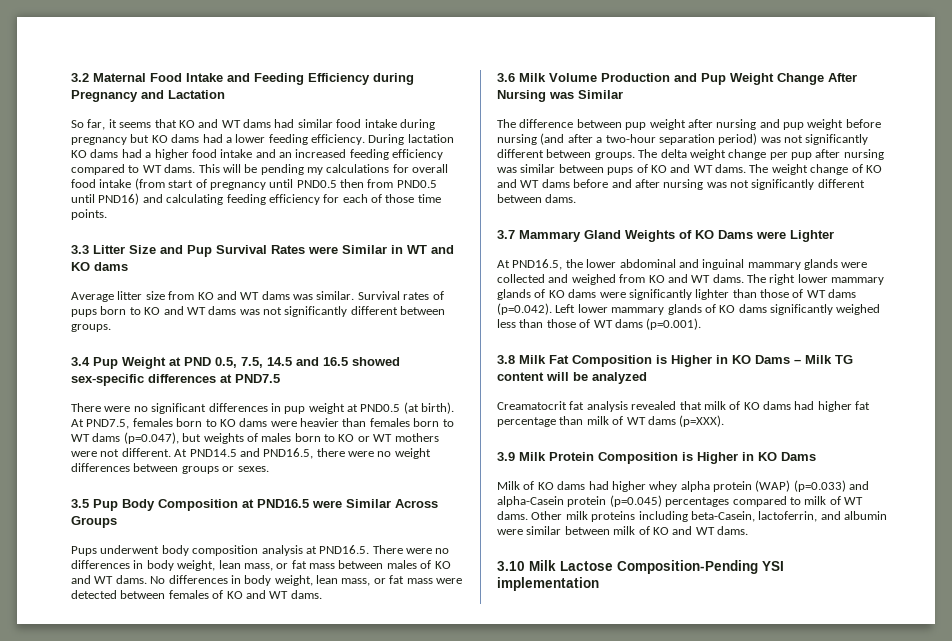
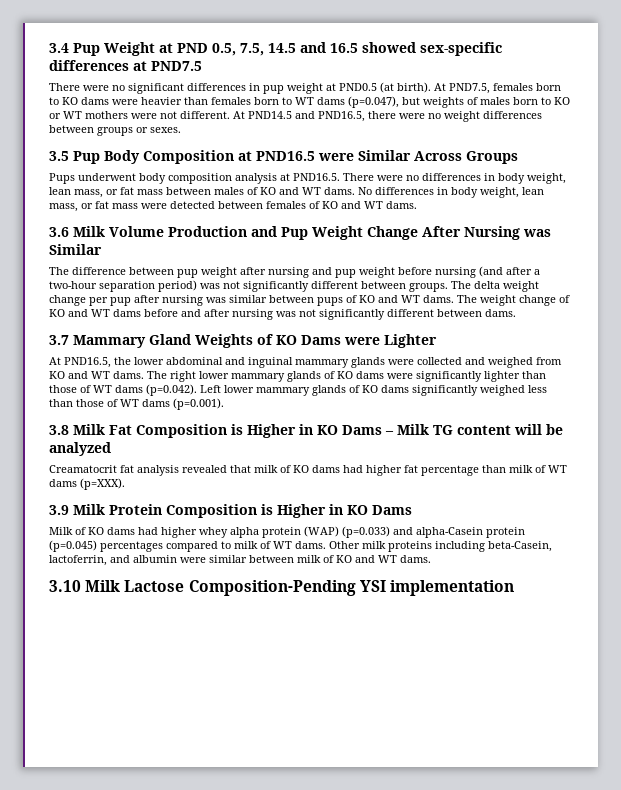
[71,73,414,85] [71,90,225,102] [71,119,435,130] [71,134,454,145] [71,149,444,160] [71,164,449,175] [71,178,437,190] [71,193,441,205] [71,209,107,220] [71,245,454,257] [71,262,128,271] [71,291,444,302] [71,306,446,317] [71,324,111,332] 3.2 Maternal Food Intake and Feeding Efficiency during Pregnancy and Lactation // So far, it seems that KO and WT dams had similar food intake during pregnancy but KO dams had a lower feeding efficiency. During lactation KO dams had a higher food intake and an increased feeding efficiency compared to WT dams. This will be pending my calculations for overall food intake (from start of pregnancy until PND0.5 then from PND0.5 until PND16) and calculating feeding efficiency for each of those time points. // 3.3 Litter Size and Pup Survival Rates were Similar in WT and KO dams // Average litter size from KO and WT dams was similar. Survival rates of pups born to KO and WT dams was not significantly different between groups. // -> (49, 48) none

